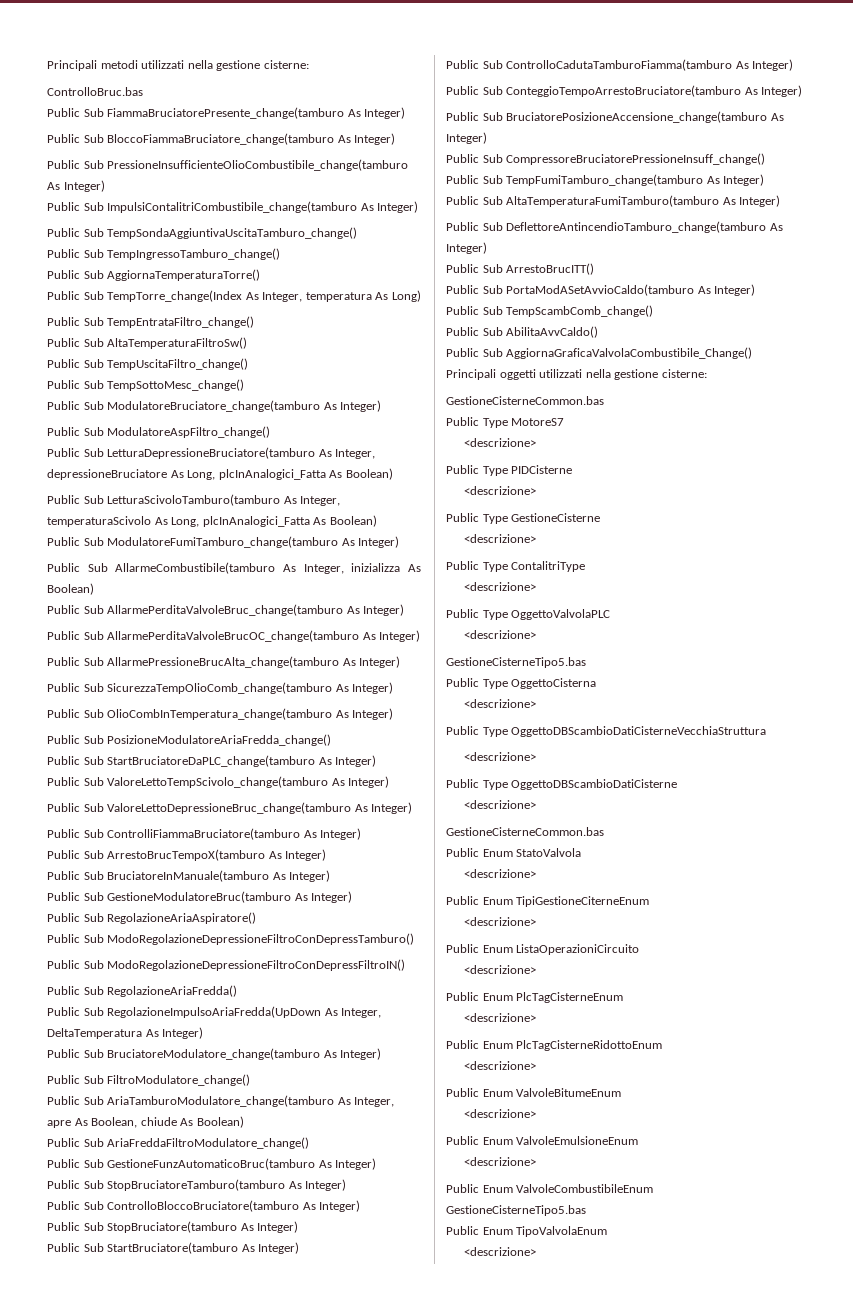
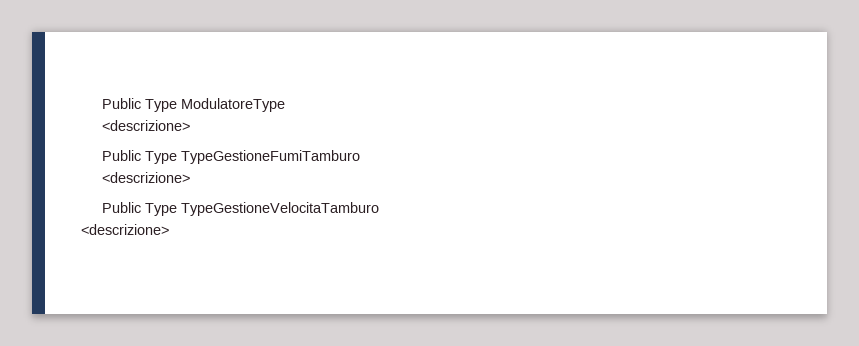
[47,60,309,71] [47,87,143,96] [47,107,406,119] [47,133,396,145] [47,159,409,171] [47,180,105,192] [47,201,419,213] [47,227,358,239] [47,248,281,260] [47,269,261,281] [47,290,421,302] [47,316,255,328] [47,337,248,349] [47,358,249,370] [47,379,245,391] [47,400,382,412] [47,426,271,438] [47,447,376,459] [47,468,393,480] [47,494,341,506] [47,515,377,527] [47,536,400,548] [47,562,421,574] [47,583,94,595] [47,604,405,616] [47,630,421,642] [47,656,401,668] [47,682,394,694] [47,708,394,720] [47,734,332,746] [47,755,377,767] [47,776,390,788] [47,802,413,814] [47,828,362,840] [47,849,327,861] [47,870,331,882] [47,891,353,903] [47,912,257,924] [47,933,415,945] [47,959,406,971] [47,985,238,997] [47,1006,382,1018] [47,1027,204,1039] [47,1048,382,1060] [47,1074,251,1086] [47,1095,395,1107] [47,1116,244,1128] [47,1137,310,1149] [47,1158,377,1170] [47,1179,347,1191] [47,1200,361,1212] [47,1221,299,1233] [47,1242,300,1254] [446,59,794,71] [446,85,803,97] [446,111,784,123] [446,132,487,144] [446,153,766,165] [446,174,765,186] [446,195,781,207] [446,221,783,233] [446,242,487,254] [446,263,595,275] [446,284,756,296] [446,305,654,317] [446,326,599,338] [446,347,753,359] [446,369,707,380] [446,396,604,405] [446,417,565,428] [463,438,536,447] [446,465,573,476] [463,486,536,495] [446,513,601,524] [463,534,536,543] [446,561,586,572] [463,582,536,591] [446,609,611,620] [463,630,536,639] [446,657,586,668] [446,678,597,689] [463,699,536,708] [446,726,767,737] [463,752,536,761] [446,779,678,790] [463,800,536,809] [446,827,604,836] [446,848,582,857] [463,869,536,878] [446,896,650,907] [463,917,536,926] [446,944,640,955] [463,965,536,974] [446,992,624,1003] [463,1013,536,1022] [446,1040,663,1051] [463,1061,536,1070] [446,1088,622,1097] [463,1109,536,1118] [446,1136,639,1145] [463,1157,536,1166] [446,1184,654,1193] [446,1205,586,1216] [446,1226,608,1237] [463,1247,536,1256] Principali metodi utilizzati nella gestione cisterne: // ControlloBruc.bas // Public Sub FiammaBruciatorePresente_change(tamburo As Integer) // Public Sub BloccoFiammaBruciatore_change(tamburo As Integer) // Public Sub PressioneInsufficienteOlioCombustibile_change(tamburo As Integer) // Public Sub ImpulsiContalitriCombustibile_change(tamburo As Integer) // Public Sub TempSondaAggiuntivaUscitaTamburo_change() // Public Sub TempIngressoTamburo_change() // Public Sub AggiornaTemperaturaTorre() // Public Sub TempTorre_change(Index As Integer, temperatura As Long) // Public Sub TempEntrataFiltro_change() // Public Sub AltaTemperaturaFiltroSw() // Public Sub TempUscitaFiltro_change() // Public Sub TempSottoMesc_change() // Public Sub ModulatoreBruciatore_change(tamburo As Integer) // Public Sub ModulatoreAspFiltro_change() // Public Sub LetturaDepressioneBruciatore(tamburo As Integer, depressioneBruciatore As Long, plcInAnalogici_Fatta As Boolean) // Public Sub LetturaScivoloTamburo(tamburo As Integer, temperaturaScivolo As Long, plcInAnalogici_Fatta As Boolean) // Public Sub ModulatoreFumiTamburo_change(tamburo As Integer) // Public Sub AllarmeCombustibile(tamburo As Integer, inizializza As Boolean) // Public Sub AllarmePerditaValvoleBruc_change(tamburo As Integer) // Public Sub AllarmePerditaValvoleBrucOC_change(tamburo As Integer) // Public Sub AllarmePressioneBrucAlta_change(tamburo As Integer) // Public Sub SicurezzaTempOlioComb_change(tamburo As Integer) // Public Sub OlioCombInTemperatura_change(tamburo As Integer) // Public Sub PosizioneModulatoreAriaFredda_change() // Public Sub StartBruciatoreDaPLC_change(tamburo As Integer) // Public Sub ValoreLettoTempScivolo_change(tamburo As Integer) // Public Sub ValoreLettoDepressioneBruc_change(tamburo As Integer) // Public Sub ControlliFiammaBruciatore(tamburo As Integer) // Public Sub ArrestoBrucTempoX(tamburo As Integer) // Public Sub BruciatoreInManuale(tamburo As Integer) // Public Sub GestioneModulatoreBruc(tamburo As Integer) // Public Sub RegolazioneAriaAspiratore() // Public Sub ModoRegolazioneDepressioneFiltroConDepressTamburo() // Public Sub ModoRegolazioneDepressioneFiltroConDepressFiltroIN() // Public Sub RegolazioneAriaFredda() // Public Sub RegolazioneImpulsoAriaFredda(UpDown As Integer, DeltaTemperatura As Integer) // Public Sub BruciatoreModulatore_change(tamburo As Integer) // Public Sub FiltroModulatore_change() // Public Sub AriaTamburoModulatore_change(tamburo As Integer, apre As Boolean, chiude As Boolean) // Public Sub AriaFreddaFiltroModulatore_change() // Public Sub GestioneFunzAutomaticoBruc(tamburo As Integer) // Public Sub StopBruciatoreTamburo(tamburo As Integer) // Public Sub ControlloBloccoBruciatore(tamburo As Integer) // Public Sub StopBruciatore(tamburo As Integer) // Public Sub StartBruciatore(tamburo As Integer) // Public Sub ControlloCadutaTamburoFiamma(tamburo As Integer) // Public Sub ConteggioTempoArrestoBruciatore(tamburo As Integer) // Public Sub BruciatorePosizioneAccensione_change(tamburo As Integer) // Public Sub CompressoreBruciatorePressioneInsuff_change() // Public Sub TempFumiTamburo_change(tamburo As Integer) // Public Sub AltaTemperaturaFumiTamburo(tamburo As Integer) // Public Sub DeflettoreAntincendioTamburo_change(tamburo As Integer) // Public Sub ArrestoBrucITT() // Public Sub PortaModASetAvvioCaldo(tamburo As Integer) // Public Sub TempScambComb_change() // Public Sub AbilitaAvvCaldo() // Public Sub AggiornaGraficaValvolaCombustibile_Change() // Principali oggetti utilizzati nella gestione cisterne: // GestioneCisterneCommon.bas // Public Type MotoreS7 // <descrizione> // Public Type PIDCisterne // <descrizione> // Public Type GestioneCisterne // <descrizione> // Public Type ContalitriType // <descrizione> // Public Type OggettoValvolaPLC // <descrizione> // GestioneCisterneTipo5.bas // Public Type OggettoCisterna // <descrizione> // Public Type OggettoDBScambioDatiCisterneVecchiaStruttura // <descrizione> // Public Type OggettoDBScambioDatiCisterne // <descrizione> // GestioneCisterneCommon.bas // Public Enum StatoValvola // <descrizione> // Public Enum TipiGestioneCiterneEnum // <descrizione> // Public Enum ListaOperazioniCircuito // <descrizione> // Public Enum PlcTagCisterneEnum // <descrizione> // Public Enum PlcTagCisterneRidottoEnum // <descrizione> // Public Enum ValvoleBitumeEnum // <descrizione> // Public Enum ValvoleEmulsioneEnum // <descrizione> // Public Enum ValvoleCombustibileEnum // GestioneCisterneTipo5.bas // Public Enum TipoValvolaEnum // <descrizione> -> [102,98,286,112] [102,120,191,131] [102,150,361,164] [102,172,191,183] [102,202,380,216] [81,224,169,235] Public Type ModulatoreType // <descrizione> // Public Type TypeGestioneFumiTamburo // <descrizione> // Public Type TypeGestioneVelocitaTamburo // <descrizione>

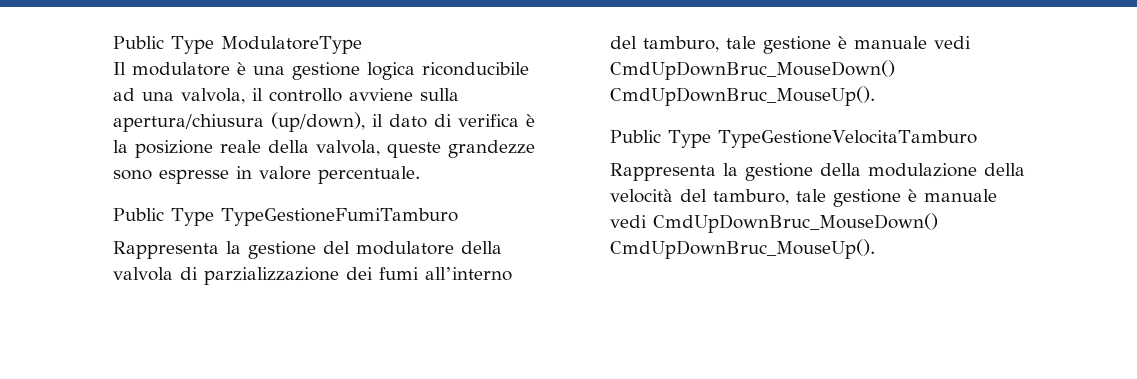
[102,120,191,131] [102,150,361,164] [102,172,191,183] [102,202,380,216] [81,224,169,235] <descrizione> // Public Type TypeGestioneFumiTamburo // <descrizione> // Public Type TypeGestioneVelocitaTamburo // <descrizione> -> [112,62,529,80] [112,88,459,104] [112,112,535,132] [112,140,535,158] [112,166,420,184] [112,208,459,226] [112,241,502,259] [112,267,512,285] [609,36,971,54] [609,60,895,80] [609,86,875,106] [609,130,978,148] [609,163,1025,181] [609,189,997,207] [609,213,938,233] [609,239,875,259] Il modulatore è una gestione logica riconducibile ad una valvola, il controllo avviene sulla apertura/chiusura (up/down), il dato di verifica è la posizione reale della valvola, queste grandezze sono espresse in valore percentuale. // Public Type TypeGestioneFumiTamburo // Rappresenta la gestione del modulatore della valvola di parzializzazione dei fumi all’interno del tamburo, tale gestione è manuale vedi CmdUpDownBruc_MouseDown() CmdUpDownBruc_MouseUp(). // Public Type TypeGestioneVelocitaTamburo // Rappresenta la gestione della modulazione della velocità del tamburo, tale gestione è manuale vedi CmdUpDownBruc_MouseDown() CmdUpDownBruc_MouseUp().

